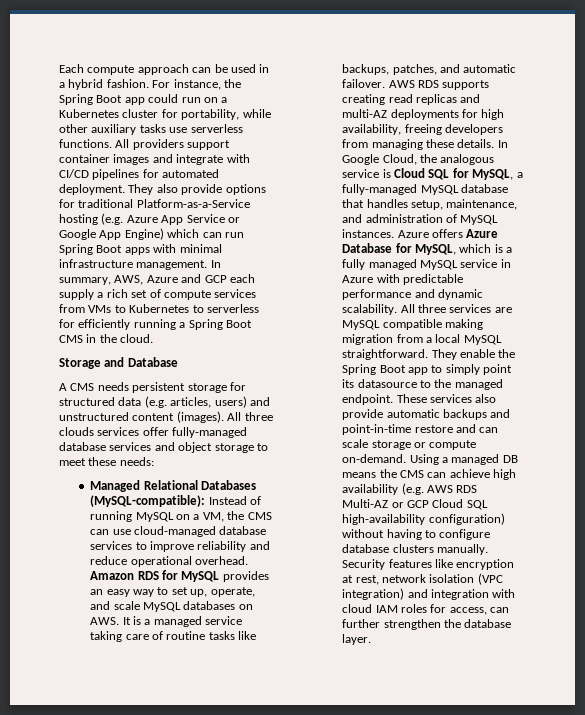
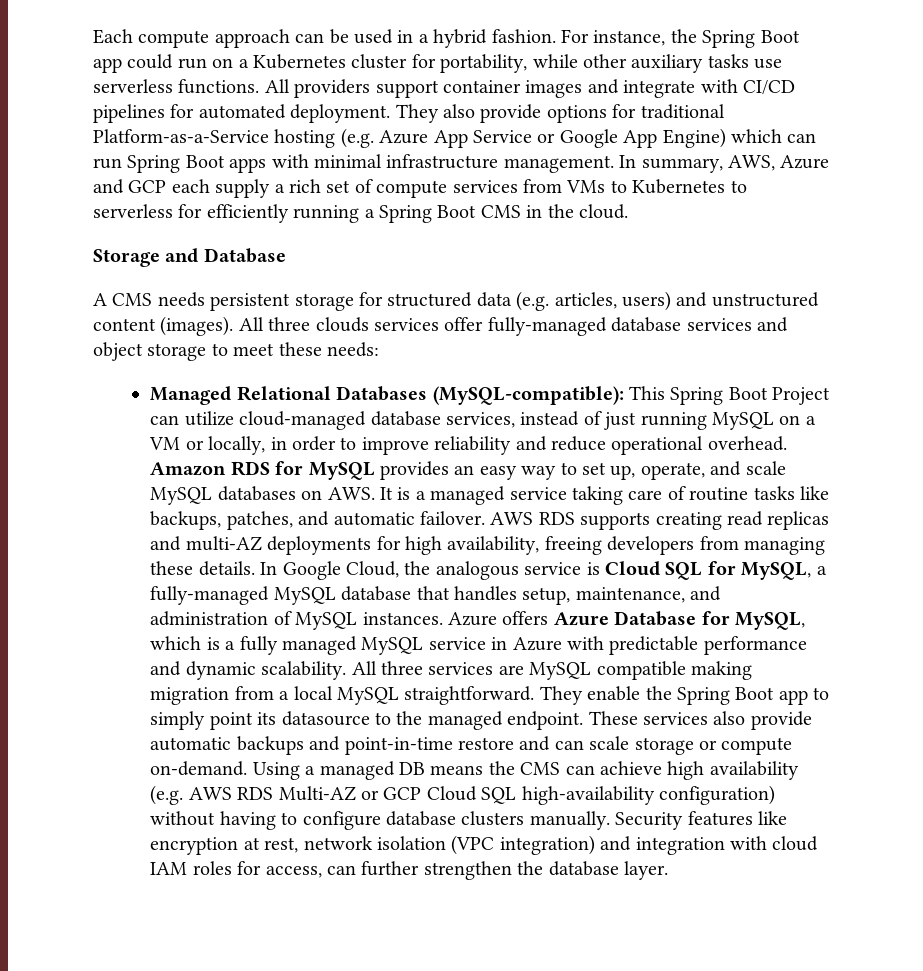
[208,496,262,505] [90,511,272,522] [90,526,267,537] [90,541,133,550] Instead of running MySQL on a VM, the CMS can use cloud-managed database services -> [629,386,831,405] [150,411,816,430] [149,436,337,455] This Spring Boot Project can utilize cloud-managed database services, instead of just running MySQL on a VM or locally, in order

